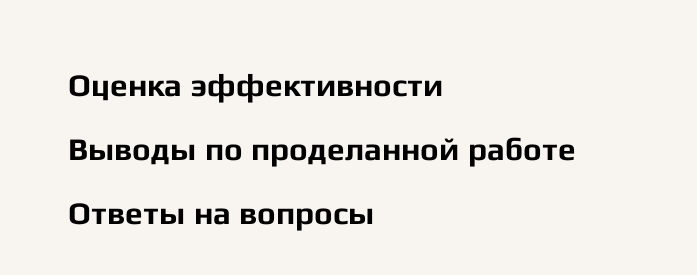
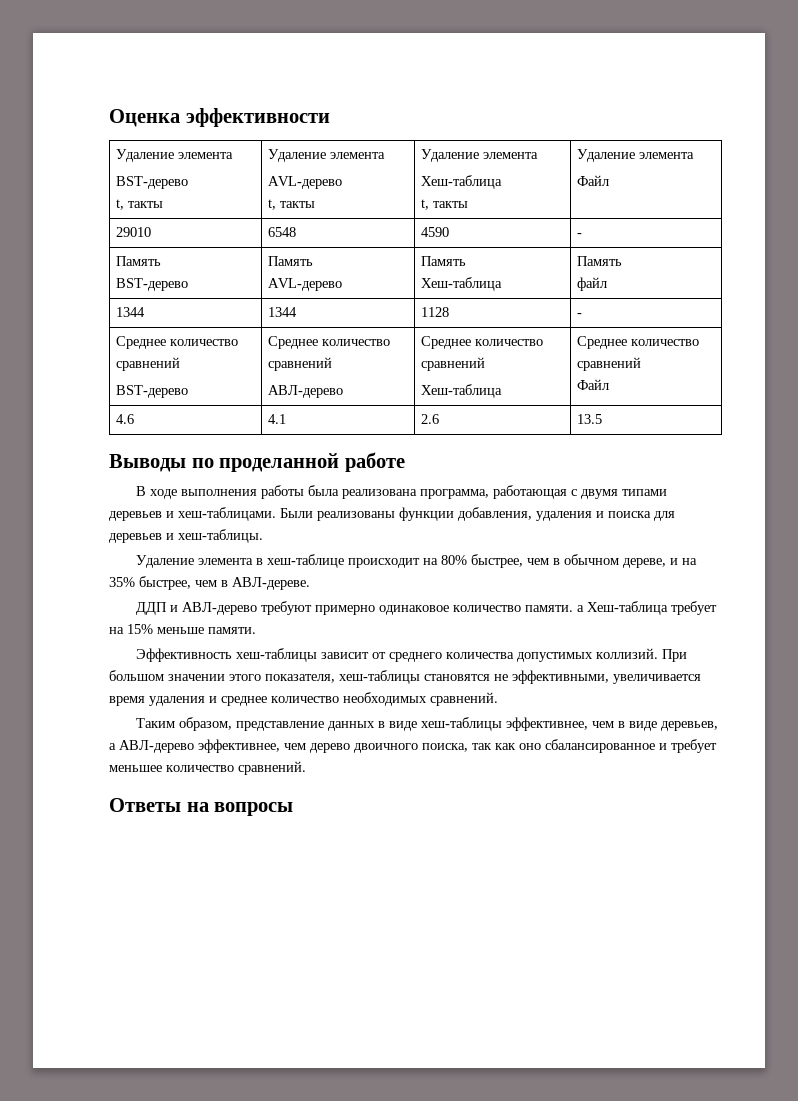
[68,137,576,167] // Выводы по проделанной работе -> [115,149,233,162] [115,176,188,189] [115,199,163,210] [267,149,385,162] [267,176,342,189] [267,199,315,210] [420,149,538,162] [420,175,502,189] [420,199,468,210] [576,149,694,162] [576,175,609,186] [115,227,151,237] [267,227,296,237] [420,227,449,237] [576,233,582,237] [115,256,161,266] [115,278,188,291] [267,256,313,266] [267,278,342,291] [420,256,466,266] [420,277,502,291] [576,256,622,266] [576,277,607,291] [115,307,145,317] [267,307,297,317] [420,307,449,317] [576,313,582,317] [115,336,238,349] [115,357,180,371] [115,385,188,398] [267,336,390,349] [267,357,332,371] [267,385,343,398] [420,336,543,349] [420,357,485,371] [420,384,502,398] [576,336,699,349] [576,357,641,371] [576,379,609,390] [115,414,134,424] [267,414,286,424] [420,414,439,424] [576,414,602,424] [109,452,405,472] [135,485,667,499] [109,507,675,521] [109,529,263,543] [135,554,697,568] [109,576,310,590] [135,601,717,615] [109,624,256,634] [135,648,687,662] [109,670,701,684] [109,692,498,706] [135,717,718,731] [109,739,717,753] [109,761,306,775] // Удаление элемента // BST-дерево // t, такты | Удаление элемента // AVL-дерево // t, такты | Удаление элемента // Хеш-таблица // t, такты | Удаление элемента // Файл // 29010 | 6548 | 4590 | - // Память // BST-дерево | Память // AVL-дерево | Память // Хеш-таблица | Память // файл // 1344 | 1344 | 1128 | - // Среднее количество сравнений // BST-дерево | Среднее количество сравнений // АВЛ-дерево | Среднее количество сравнений // Хеш-таблица | Среднее количество сравнений // Файл // 4.6 | 4.1 | 2.6 | 13.5 // Выводы по проделанной работе // В ходе выполнения работы была реализована программа, работающая с двумя типами деревьев и хеш-таблицами. Были реализованы функции добавления, удаления и поиска для деревьев и хеш-таблицы. // Удаление элемента в хеш-таблице происходит на 80% быстрее, чем в обычном дереве, и на 35% быстрее, чем в АВЛ-дереве. // ДДП и АВЛ-дерево требуют примерно одинаковое количество памяти. а Хеш-таблица требует на 15% меньше памяти. // Эффективность хеш-таблицы зависит от среднего количества допустимых коллизий. При большом значении этого показателя, хеш-таблицы становятся не эффективными, увеличивается время удаления и среднее количество необходимых сравнений. // Таким образом, представление данных в виде хеш-таблицы эффективнее, чем в виде деревьев, а АВЛ-дерево эффективнее, чем дерево двоичного поиска, так как оно сбалансированное и требует меньшее количество сравнений.

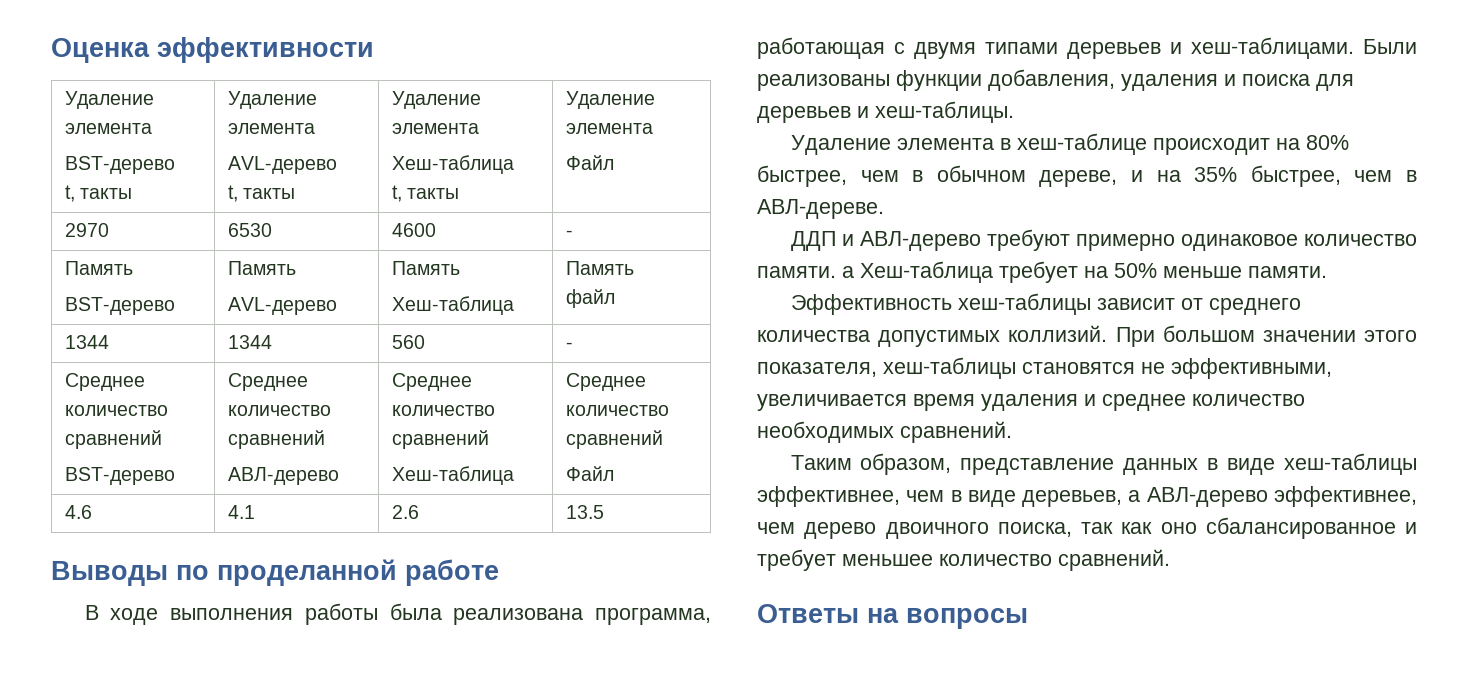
[115,227,151,237] [267,227,296,237] [420,227,449,237] 29010 | 6548 | 4590 -> [64,223,109,237] [227,223,272,237] [391,223,436,237] 2970 | 6530 | 4600
[420,307,449,317] 1128 -> [391,335,425,349] 560
[127,624,153,634] 15% -> [1114,263,1157,278] 50%

